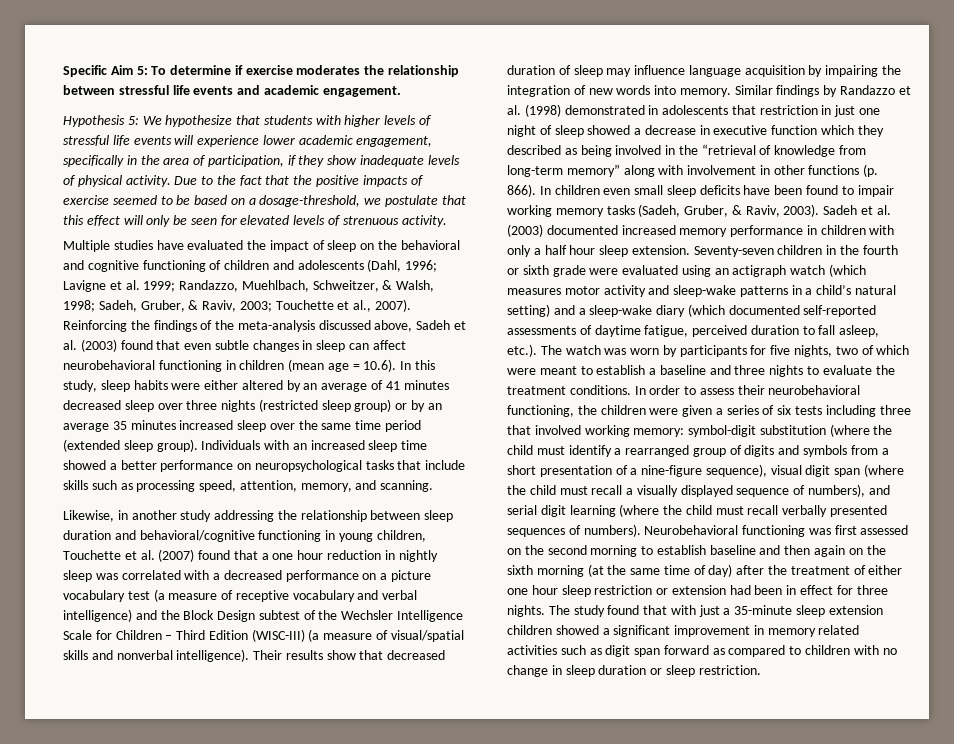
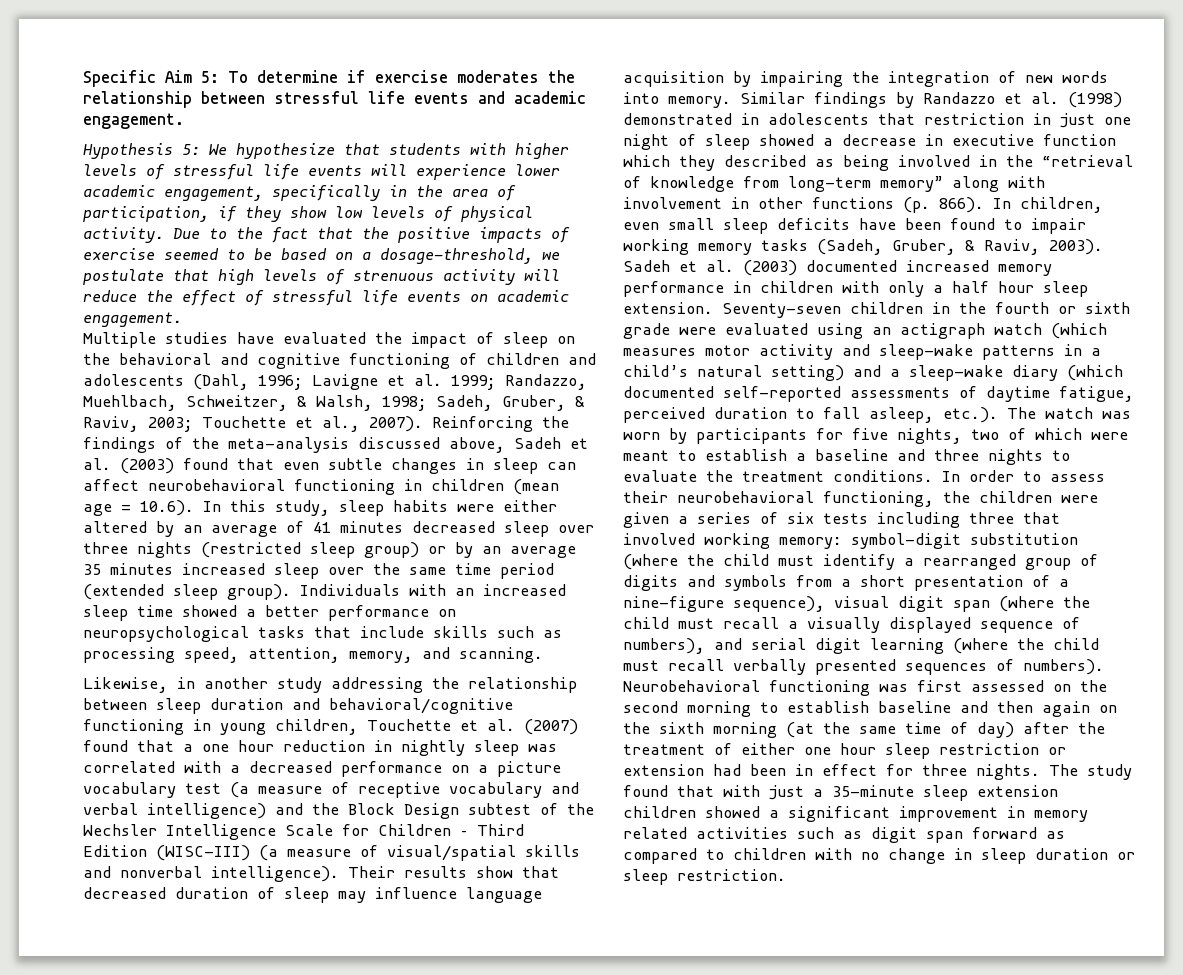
[360,155,425,167] inadequate -> [335,206,363,218] low
[63,215,447,227] this effect will only be seen for elevated levels of strenuous activity. -> [218,269,560,285] [83,290,569,306] [83,312,182,327] high levels of strenuous activity will reduce the effect of stressful life events on academic engagement.
[554,185,600,195] children -> [1020,197,1103,213] children,

